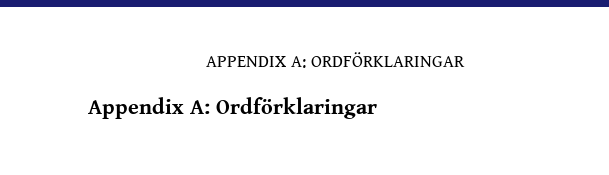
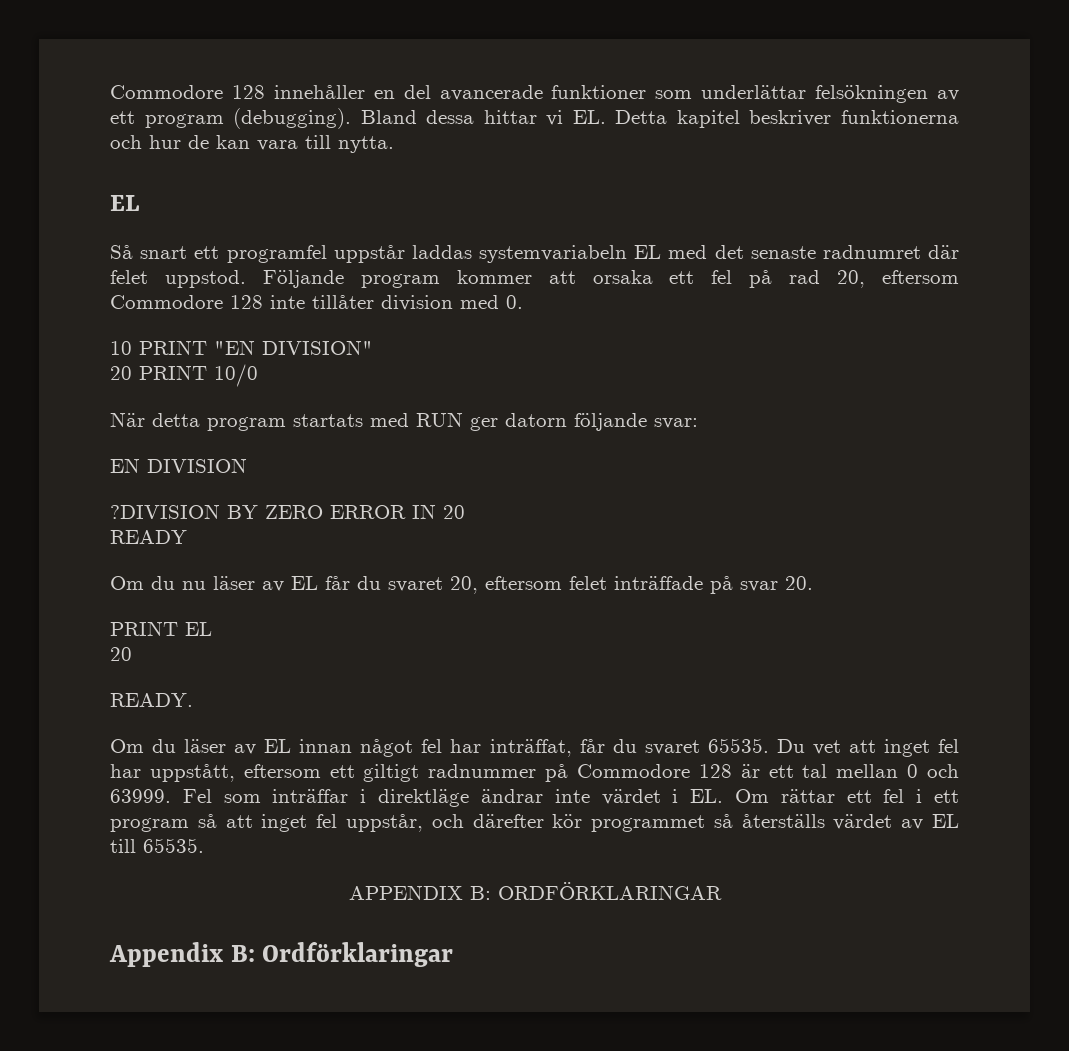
[206,56,306,68] APPENDIX A: -> [110,85,959,103] [110,108,959,129] [110,135,394,153] [110,195,139,211] [110,245,959,263] [110,270,959,288] [110,295,523,311] [110,340,373,355] [110,364,258,387] [110,412,698,431] [110,458,247,473] [110,504,465,519] [110,530,187,544] [110,576,813,594] [110,621,212,636] [110,647,132,661] [110,693,193,707] [110,738,959,757] [110,764,960,782] [110,789,959,807] [110,814,960,832] [110,838,204,853] [348,885,491,900] Commodore 128 innehåller en del avancerade funktioner som underlättar felsökningen av ett program (debugging). Bland dessa hittar vi EL. Detta kapitel beskriver funktionerna och hur de kan vara till nytta. // EL // Så snart ett programfel uppstår laddas systemvariabeln EL med det senaste radnumret där felet uppstod. Följande program kommer att orsaka ett fel på rad 20, eftersom Commodore 128 inte tillåter division med 0. // 10 PRINT "EN DIVISION" // 20 PRINT 10/0 // När detta program startats med RUN ger datorn följande svar: // EN DIVISION // ?DIVISION BY ZERO ERROR IN 20 // READY // Om du nu läser av EL får du svaret 20, eftersom felet inträffade på svar 20. // PRINT EL // 20 // READY. // Om du läser av EL innan något fel har inträffat, får du svaret 65535. Du vet att inget fel har uppstått, eftersom ett giltigt radnummer på Commodore 128 är ett tal mellan 0 och 63999. Fel som inträffar i direktläge ändrar inte värdet i EL. Om rättar ett fel i ett program så att inget fel uppstår, och därefter kör programmet så återställs värdet av EL till 65535. // APPENDIX B:
[190,100,210,114] A: -> [230,945,255,962] B:

